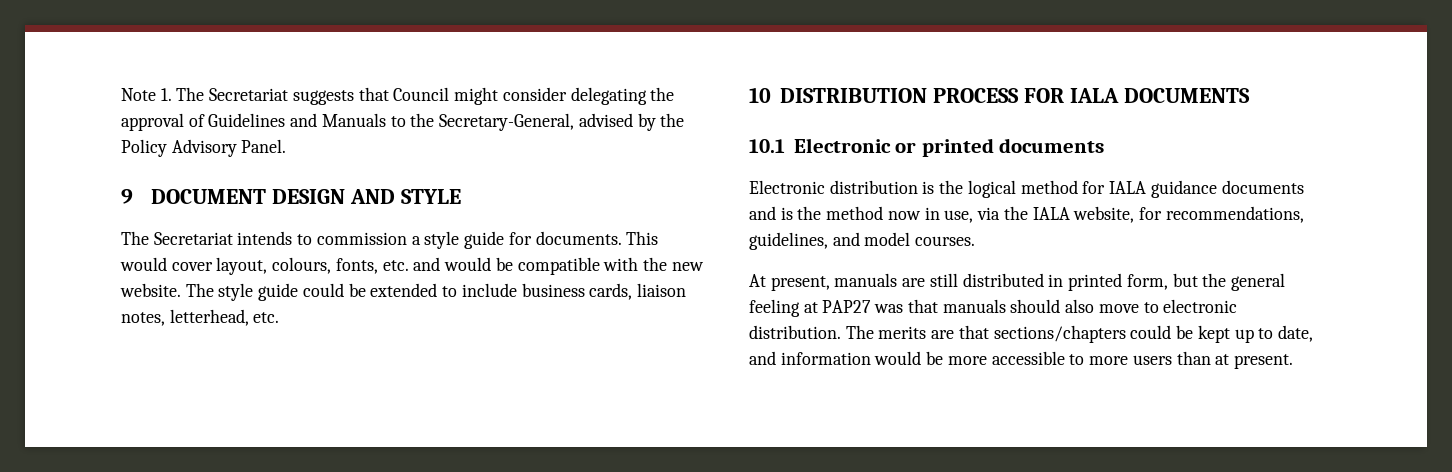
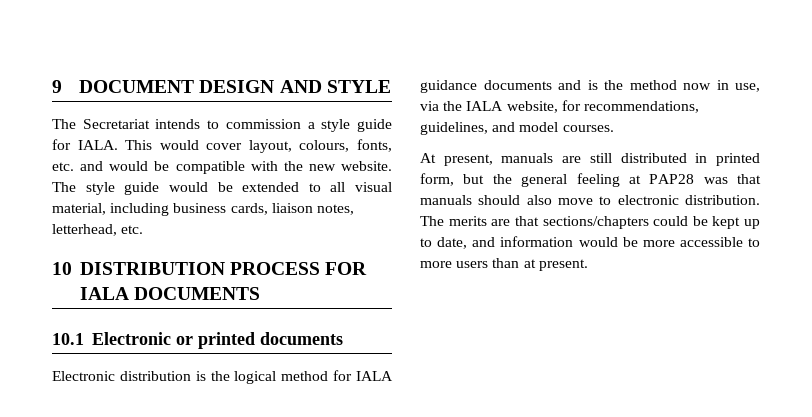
[121,87,675,105] [121,113,685,131] [121,139,287,157] Note 1. The Secretariat suggests that Council might consider delegating the approval of Guidelines and Manuals to the Secretary-General, advised by the Policy Advisory Panel. // -> (52, 86) none
[535,231,622,245] documents. -> [77,140,118,150] IALA.
[302,283,344,297] could -> [168,182,208,192] would
[461,283,517,297] include -> [330,182,392,192] [52,203,170,216] all visual material, including
[822,300,872,313] PAP27 -> [649,174,695,184] PAP28

